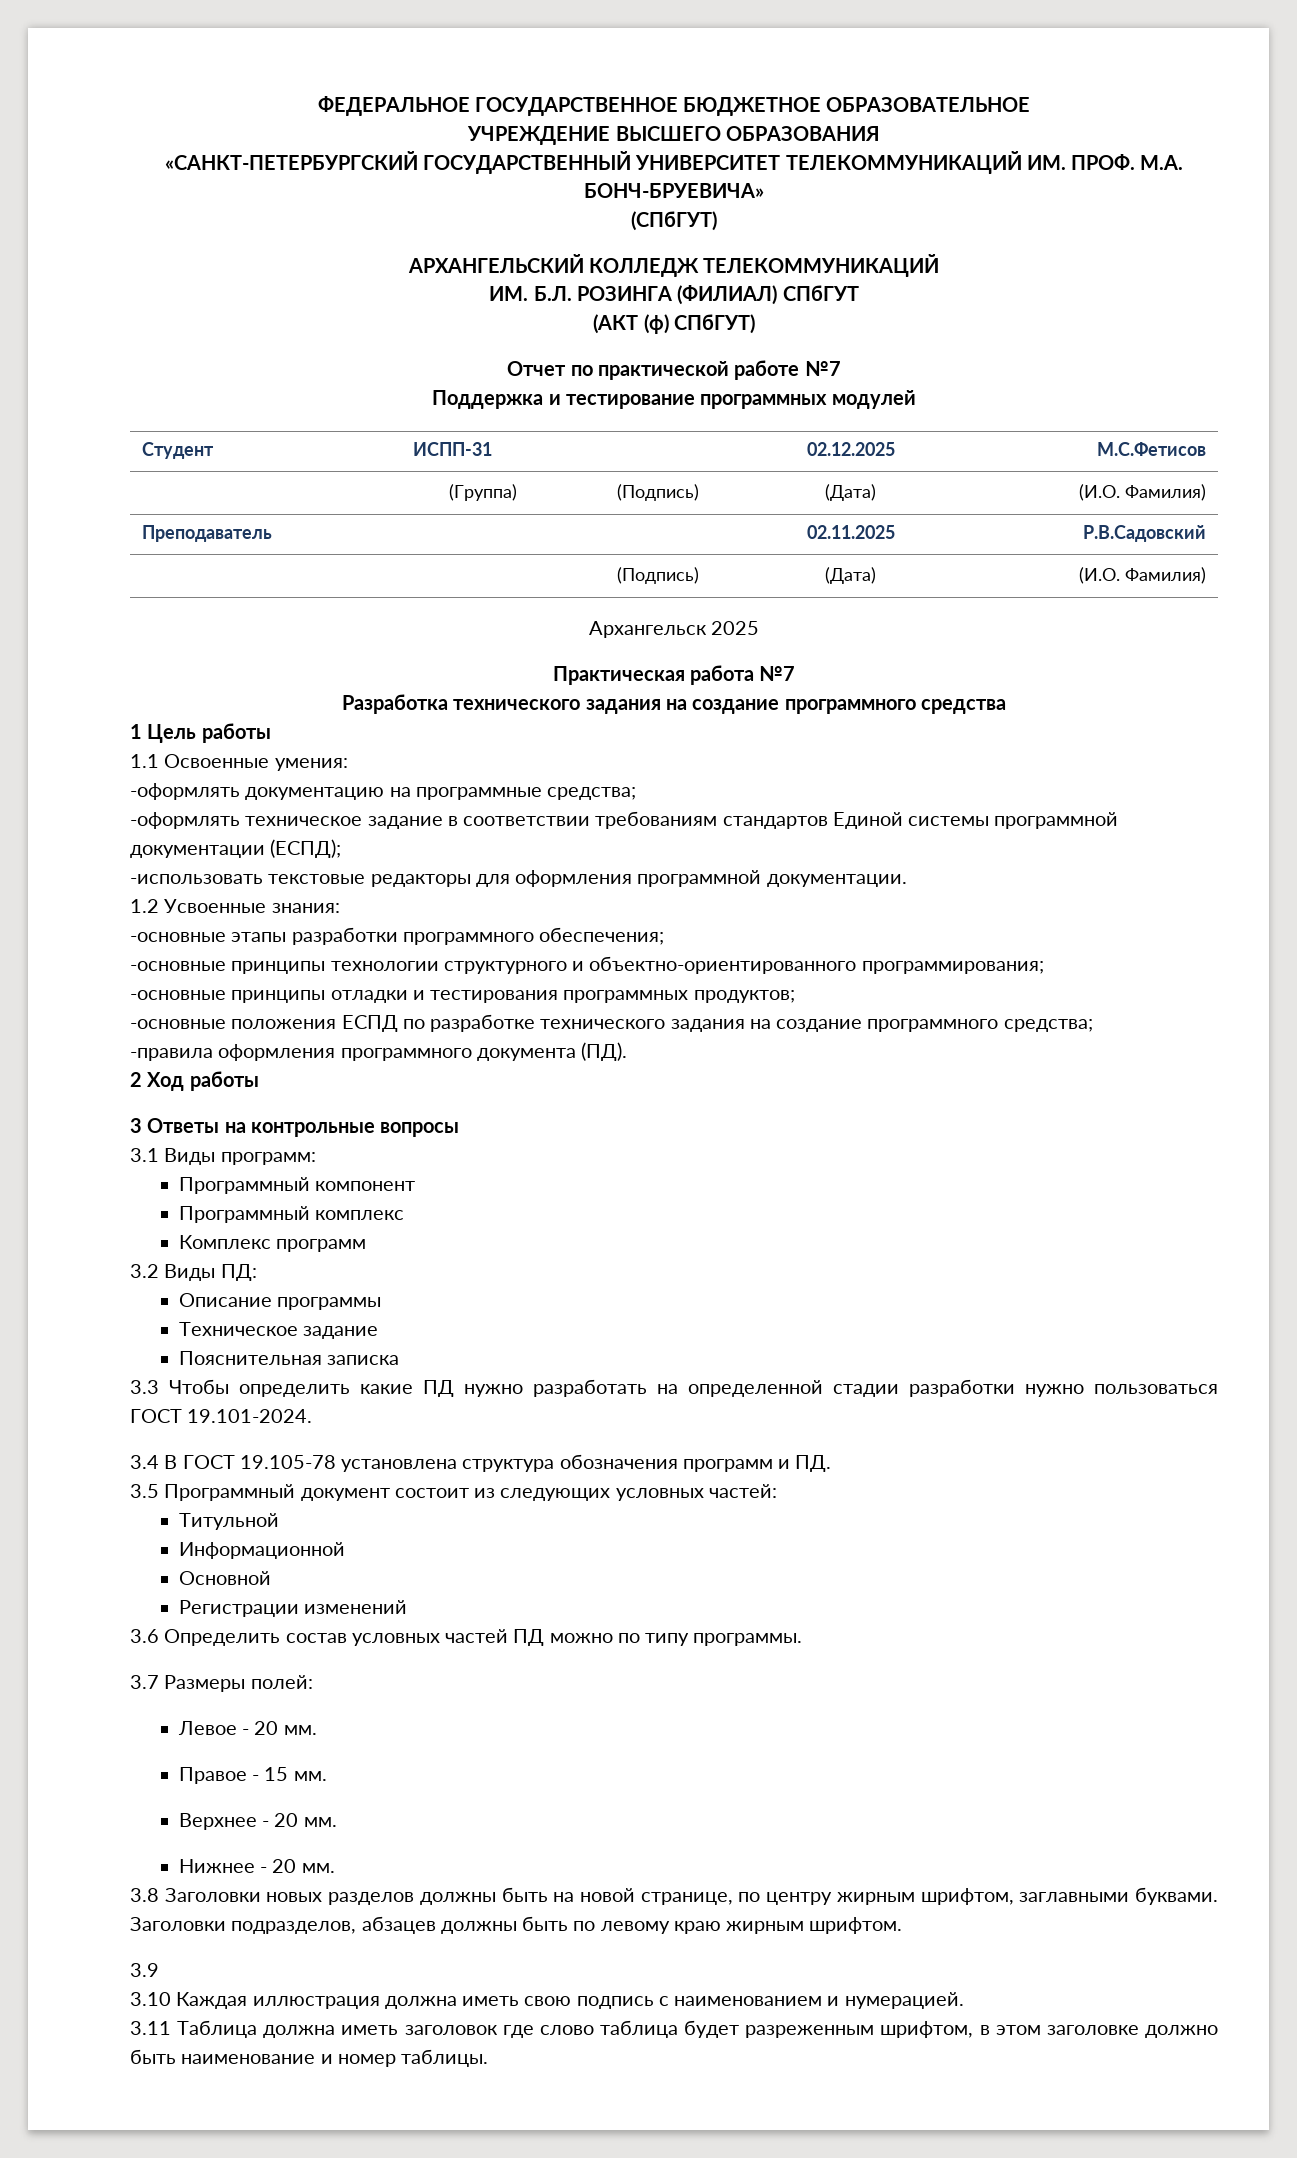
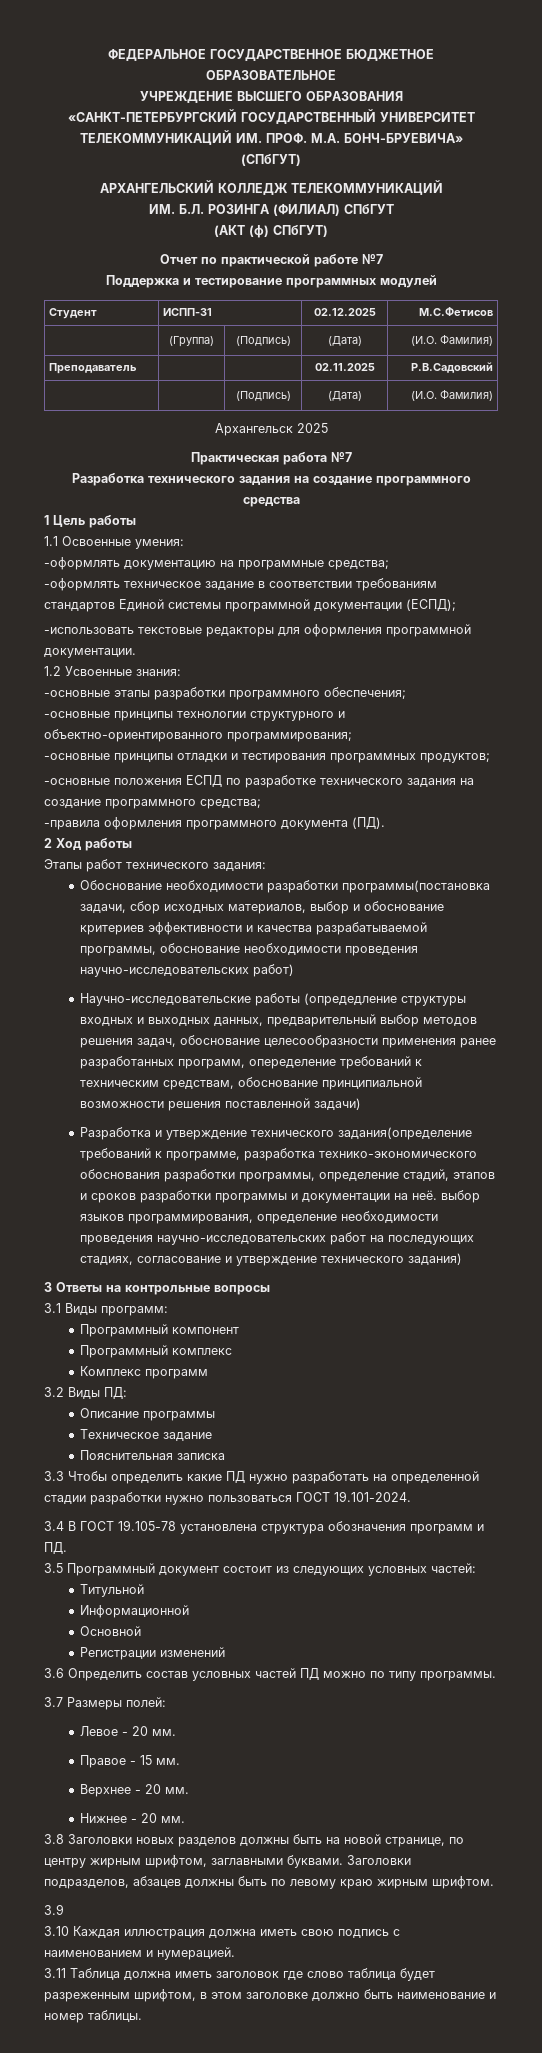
(259, 1081) none -> [44,859,266,872] [80,880,491,893] [80,901,445,914] [80,922,428,935] [80,943,419,956] [80,964,295,977] [80,993,467,1006] [80,1014,478,1027] [80,1035,497,1048] [80,1056,423,1069] [80,1077,423,1090] [80,1098,362,1111] [80,1127,473,1140] [80,1148,478,1161] [80,1169,496,1182] [80,1190,481,1203] [80,1211,439,1224] [80,1232,475,1245] [80,1253,463,1266] // Этапы работ технического задания: // Обоснование необходимости разработки программы(постановка задачи, сбор исходных материалов, выбор и обоснование критериев эффективности и качества разрабатываемой программы, обоснование необходимости проведения научно-исследовательских работ) // Научно-исследовательские работы (опредедление структуры входных и выходных данных, предварительный выбор методов решения задач, обоснование целесообразности применения ранее разработанных программ, опеределение требований к техническим средствам, обоснование принципиальной возможности решения поставленной задачи) // Разработка и утверждение технического задания(определение требований к программе, разработка технико-экономического обоснования разработки программы, определение стадий, этапов и сроков разработки программы и документации на неё. выбор языков программирования, определение необходимости проведения научно-исследовательских работ на последующих стадиях, согласование и утверждение технического задания)

